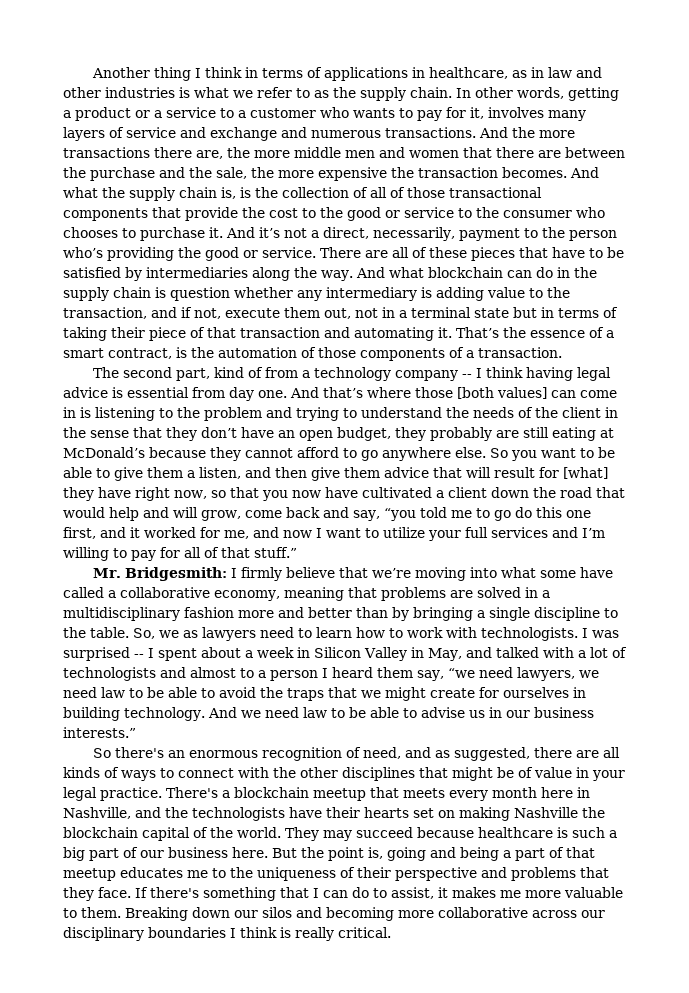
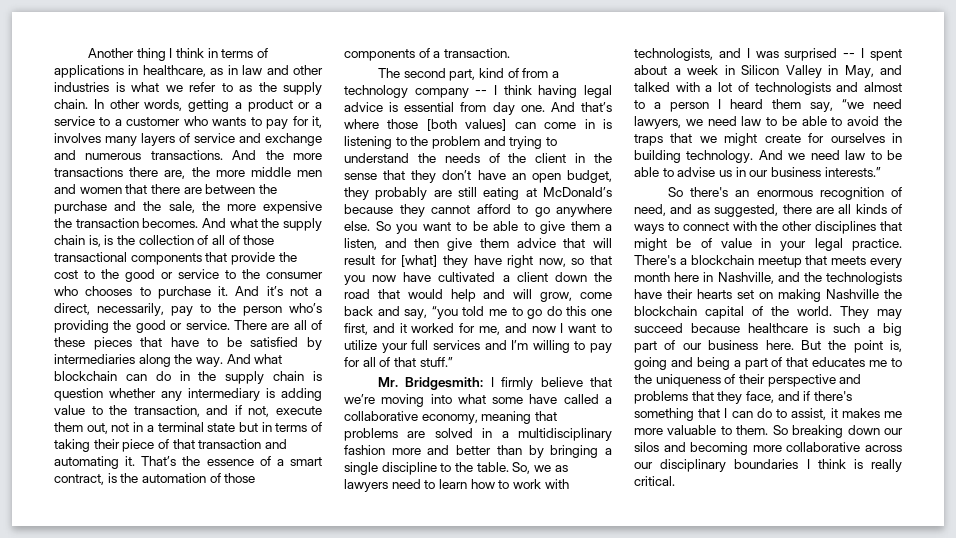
[458,228,520,241] payment -> [171,306,193,316] pay
[481,627,578,641] technologists. -> [634,48,741,61] technologists, and
[63,868,116,881] meetup -> (809, 362) none
[98,887,148,898] face. If -> [745,391,811,403] face, and if
[125,907,188,921] Breaking -> [772,425,844,438] So breaking

